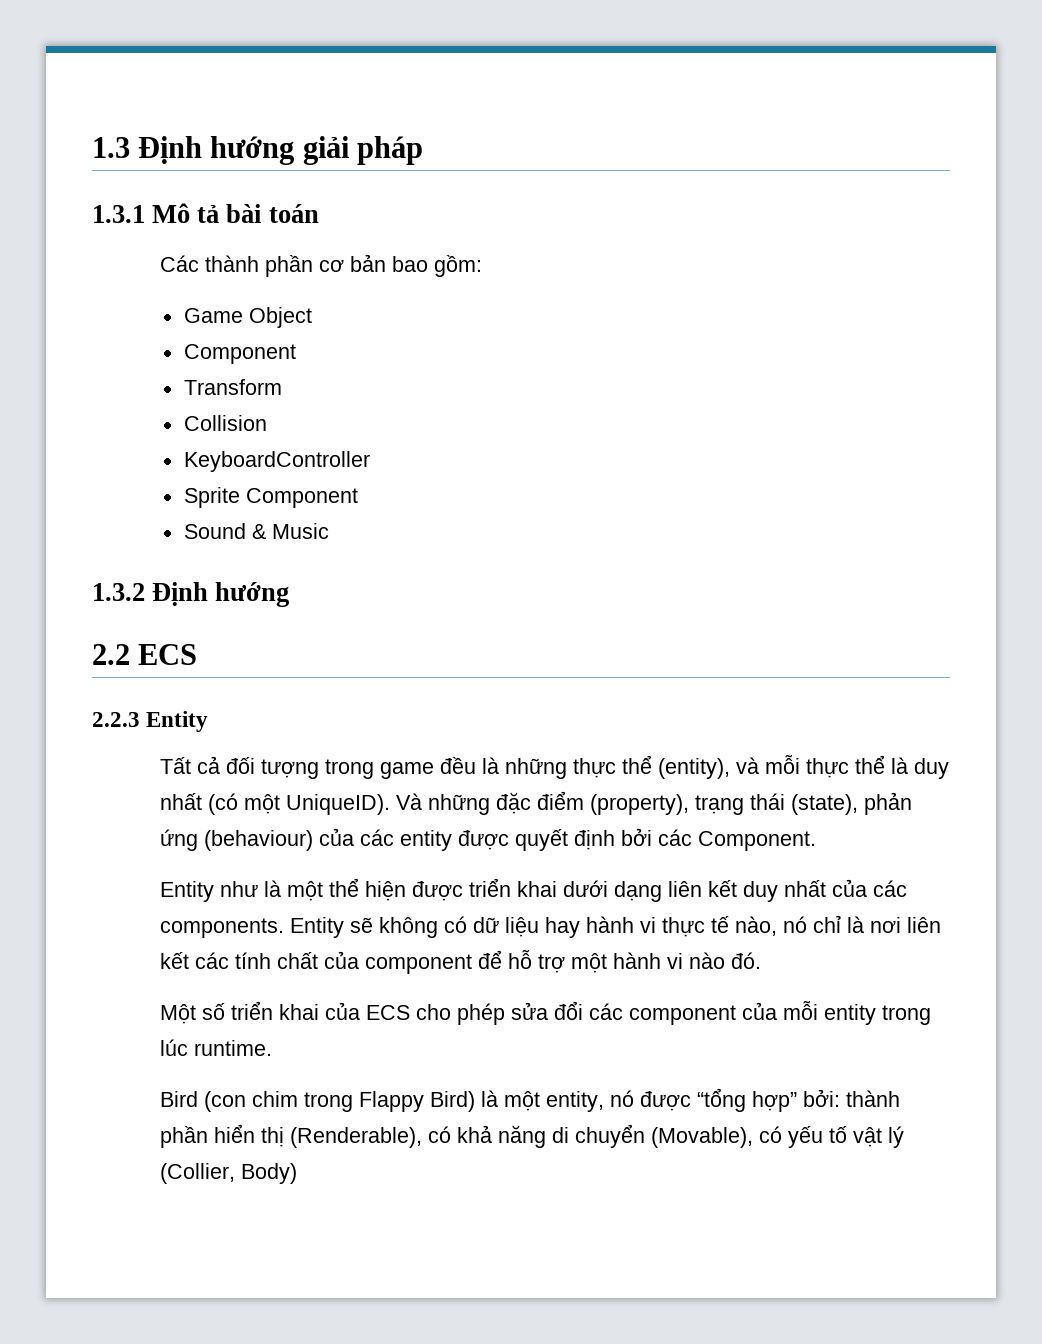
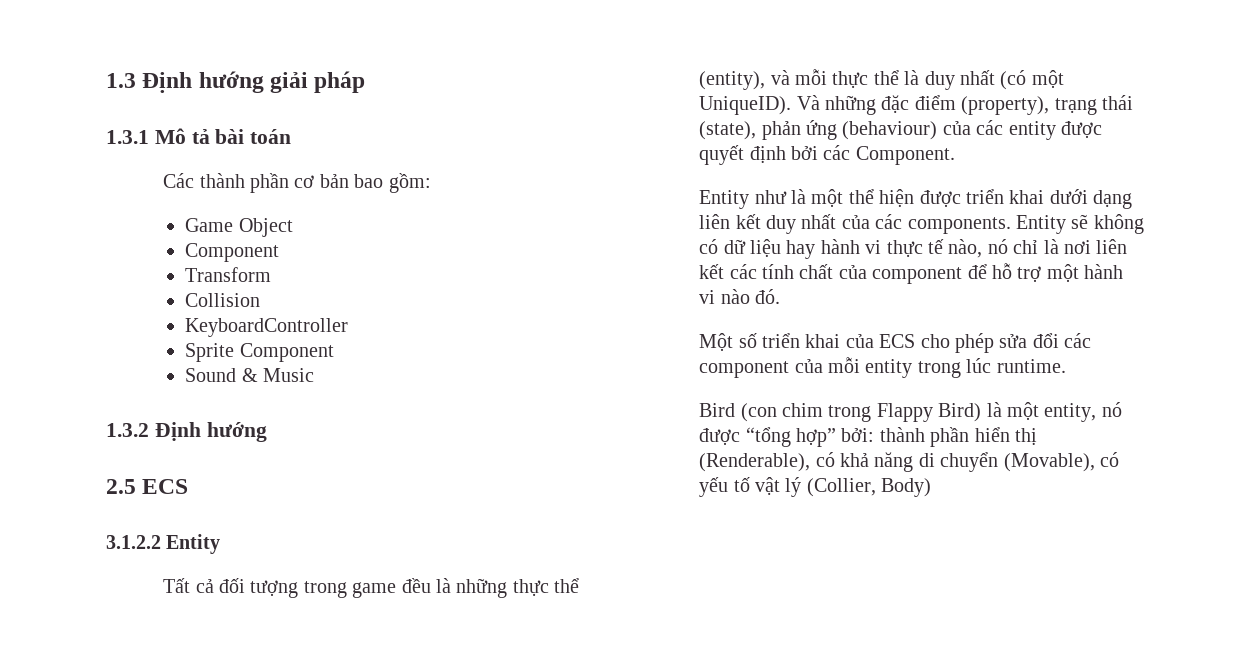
[92,644,130,665] 2.2 -> [106,479,136,494] 2.5
[92,712,140,727] 2.2.3 -> [106,535,161,549] 3.1.2.2

